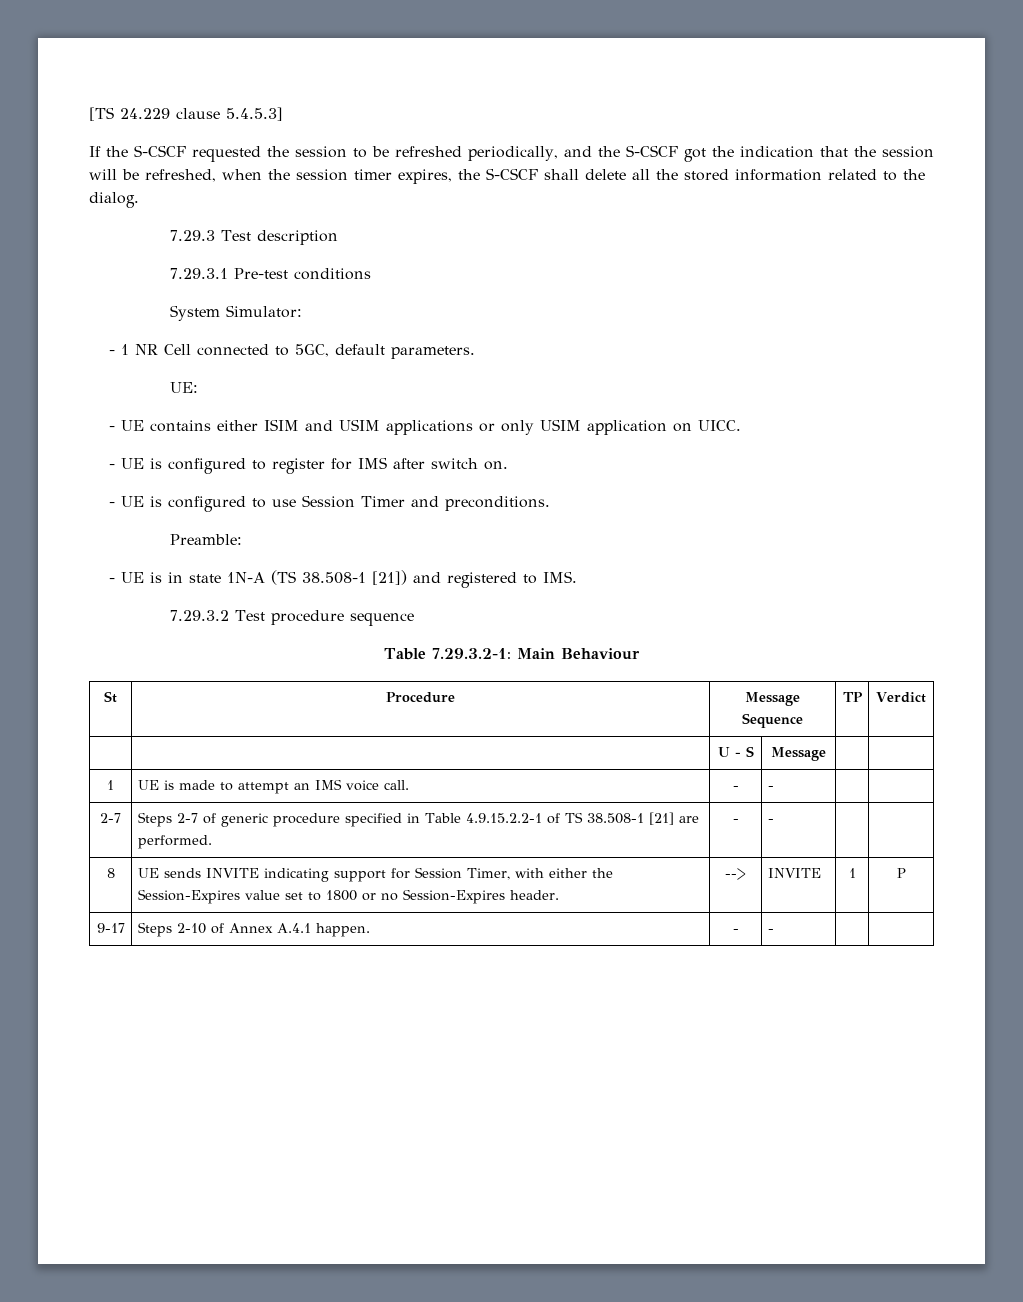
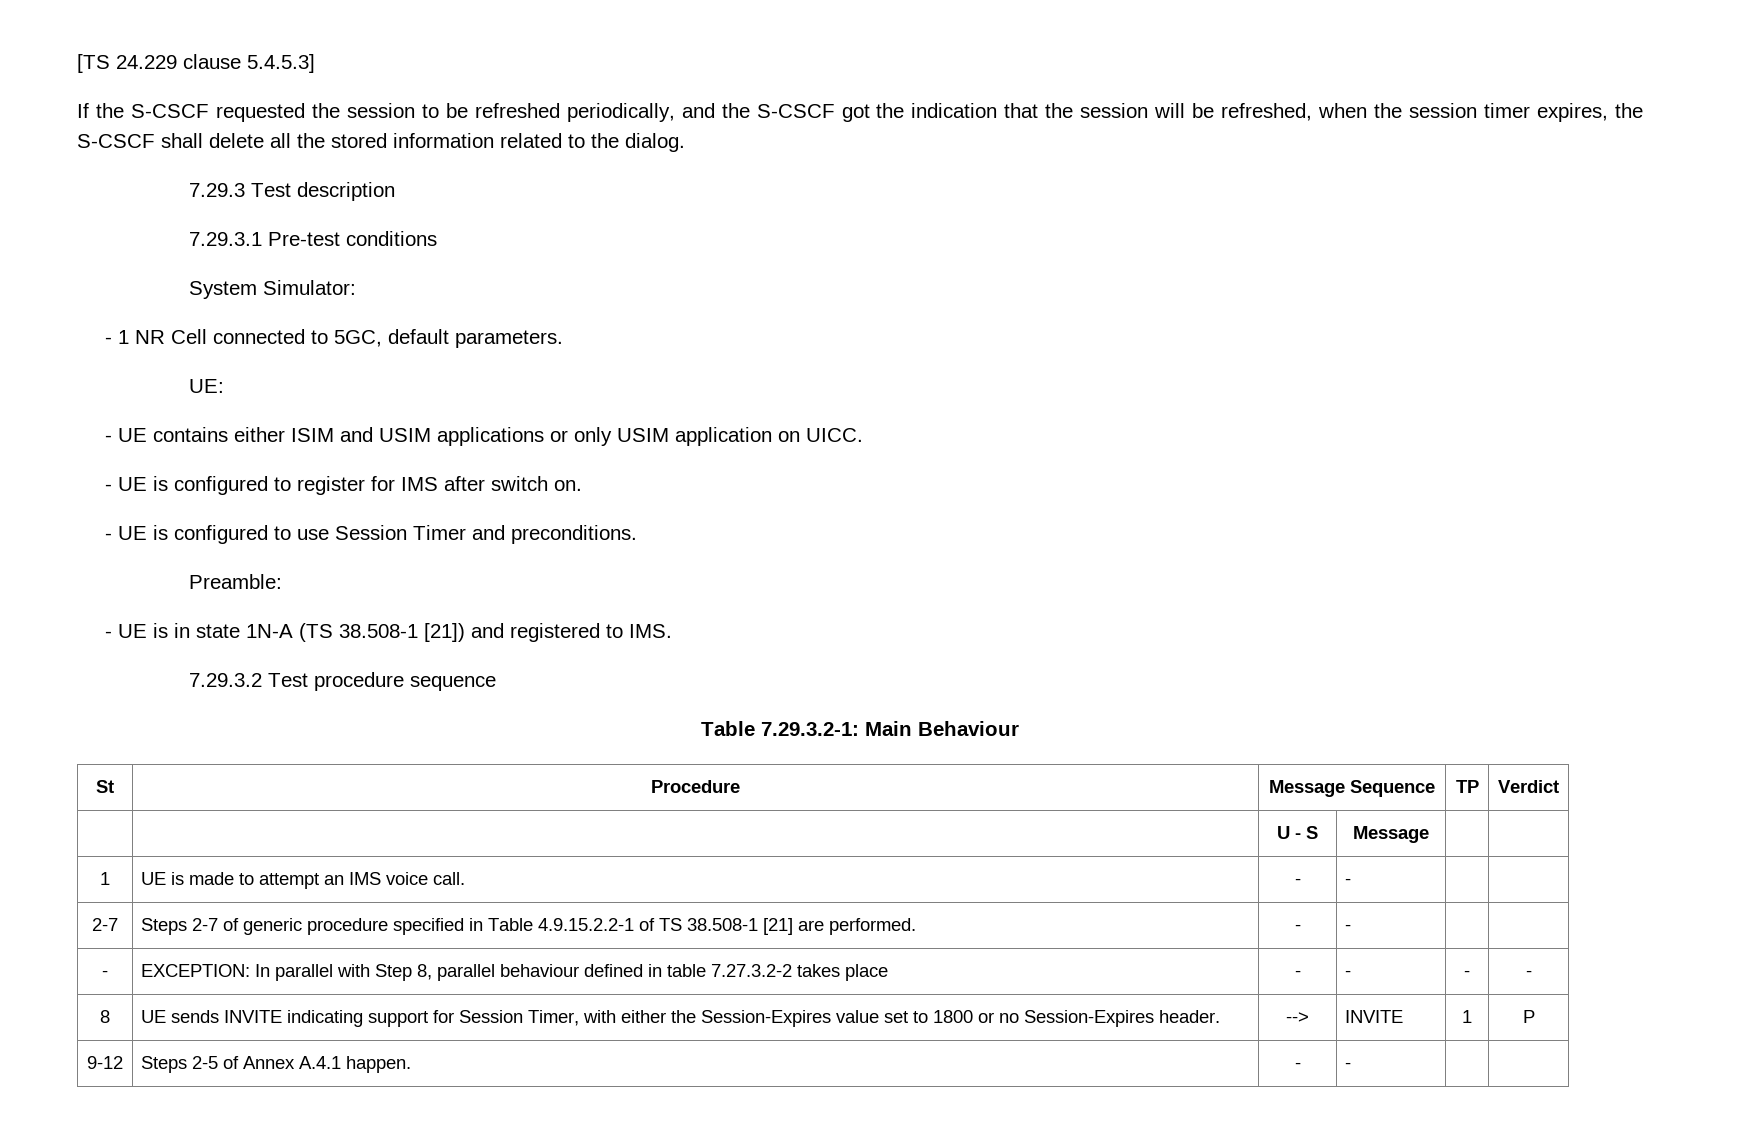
(774, 821) none -> [102,970,108,977] [141,964,889,981] [1294,970,1301,977] [1345,970,1352,977] [1464,970,1470,977] [1525,970,1532,977] // - | EXCEPTION: In parallel with Step 8, parallel behaviour defined in table 7.27.3.2-2 takes place | - | - | - | -
[96,923,125,933] [137,922,206,937] 9-17 | Steps 2-10 -> [87,1056,123,1069] [141,1056,219,1073] 9-12 | Steps 2-5

